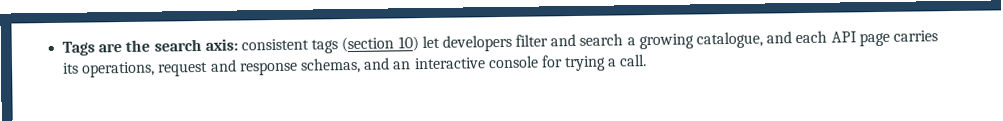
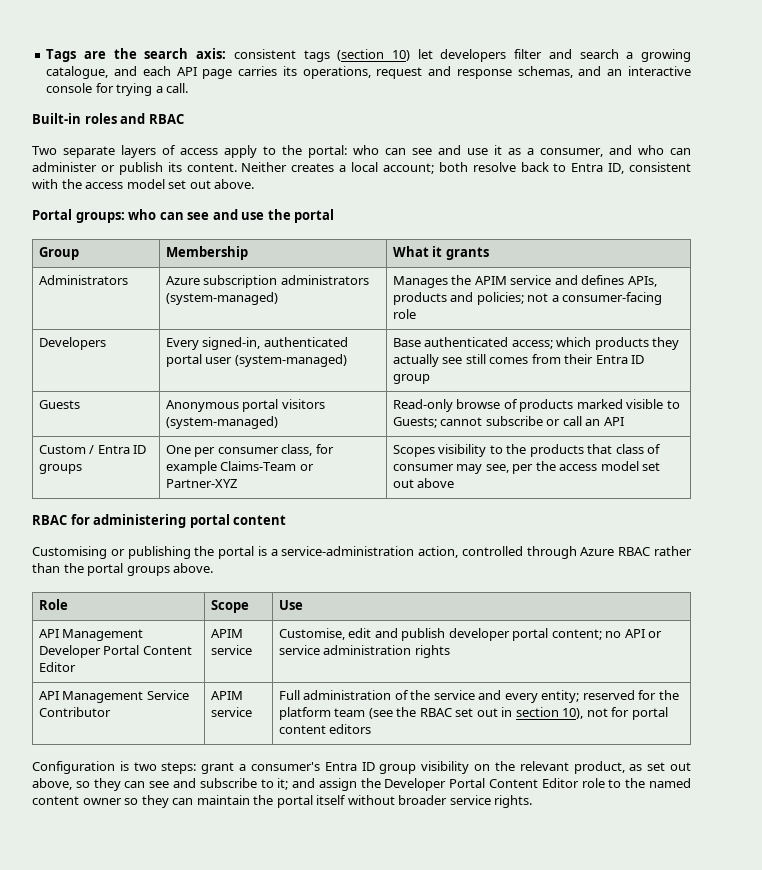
(648, 60) none -> [32,113,184,124] [32,145,691,158] [32,162,691,175] [32,179,255,189] [32,209,335,223] [38,247,79,260] [165,246,248,260] [392,246,489,260] [38,275,128,285] [165,275,369,288] [165,292,278,305] [392,275,657,288] [392,292,663,305] [392,309,416,319] [38,337,106,350] [165,337,348,350] [165,354,347,367] [392,337,680,350] [392,354,645,367] [392,374,430,384] [38,400,80,409] [165,399,325,412] [165,416,278,429] [392,399,680,412] [392,416,624,428] [38,445,147,454] [38,464,82,474] [165,444,334,457] [165,461,314,474] [165,479,237,488] [392,444,662,457] [392,461,661,474] [392,478,455,488] [32,514,287,528] [32,546,692,559] [32,563,214,576] [38,599,68,610] [210,600,249,613] [278,600,303,610] [38,629,144,641] [38,645,192,658] [38,662,76,672] [210,629,243,638] [210,645,252,655] [278,628,663,641] [278,645,450,658] [38,690,189,703] [38,707,111,717] [210,691,243,700] [210,707,252,717] [278,690,679,703] [278,707,668,720] [278,724,372,734] [32,761,691,774] [32,778,691,791] [32,795,533,808] // Built-in roles and RBAC // Two separate layers of access apply to the portal: who can see and use it as a consumer, and who can administer or publish its content. Neither creates a local account; both resolve back to Entra ID, consistent with the access model set out above. // Portal groups: who can see and use the portal // Group | Membership | What it grants // Administrators | Azure subscription administrators (system-managed) | Manages the APIM service and defines APIs, products and policies; not a consumer-facing role // Developers | Every signed-in, authenticated portal user (system-managed) | Base authenticated access; which products they actually see still comes from their Entra ID group // Guests | Anonymous portal visitors (system-managed) | Read-only browse of products marked visible to Guests; cannot subscribe or call an API // Custom / Entra ID groups | One per consumer class, for example Claims-Team or Partner-XYZ | Scopes visibility to the products that class of consumer may see, per the access model set out above // RBAC for administering portal content // Customising or publishing the portal is a service-administration action, controlled through Azure RBAC rather than the portal groups above. // Role | Scope | Use // API Management Developer Portal Content Editor | APIM service | Customise, edit and publish developer portal content; no API or service administration rights // API Management Service Contributor | APIM service | Full administration of the service and every entity; reserved for the platform team (see the RBAC set out in section 10), not for portal content editors // Configuration is two steps: grant a consumer's Entra ID group visibility on the relevant product, as set out above, so they can see and subscribe to it; and assign the Developer Portal Content Editor role to the named content owner so they can maintain the portal itself without broader service rights.

